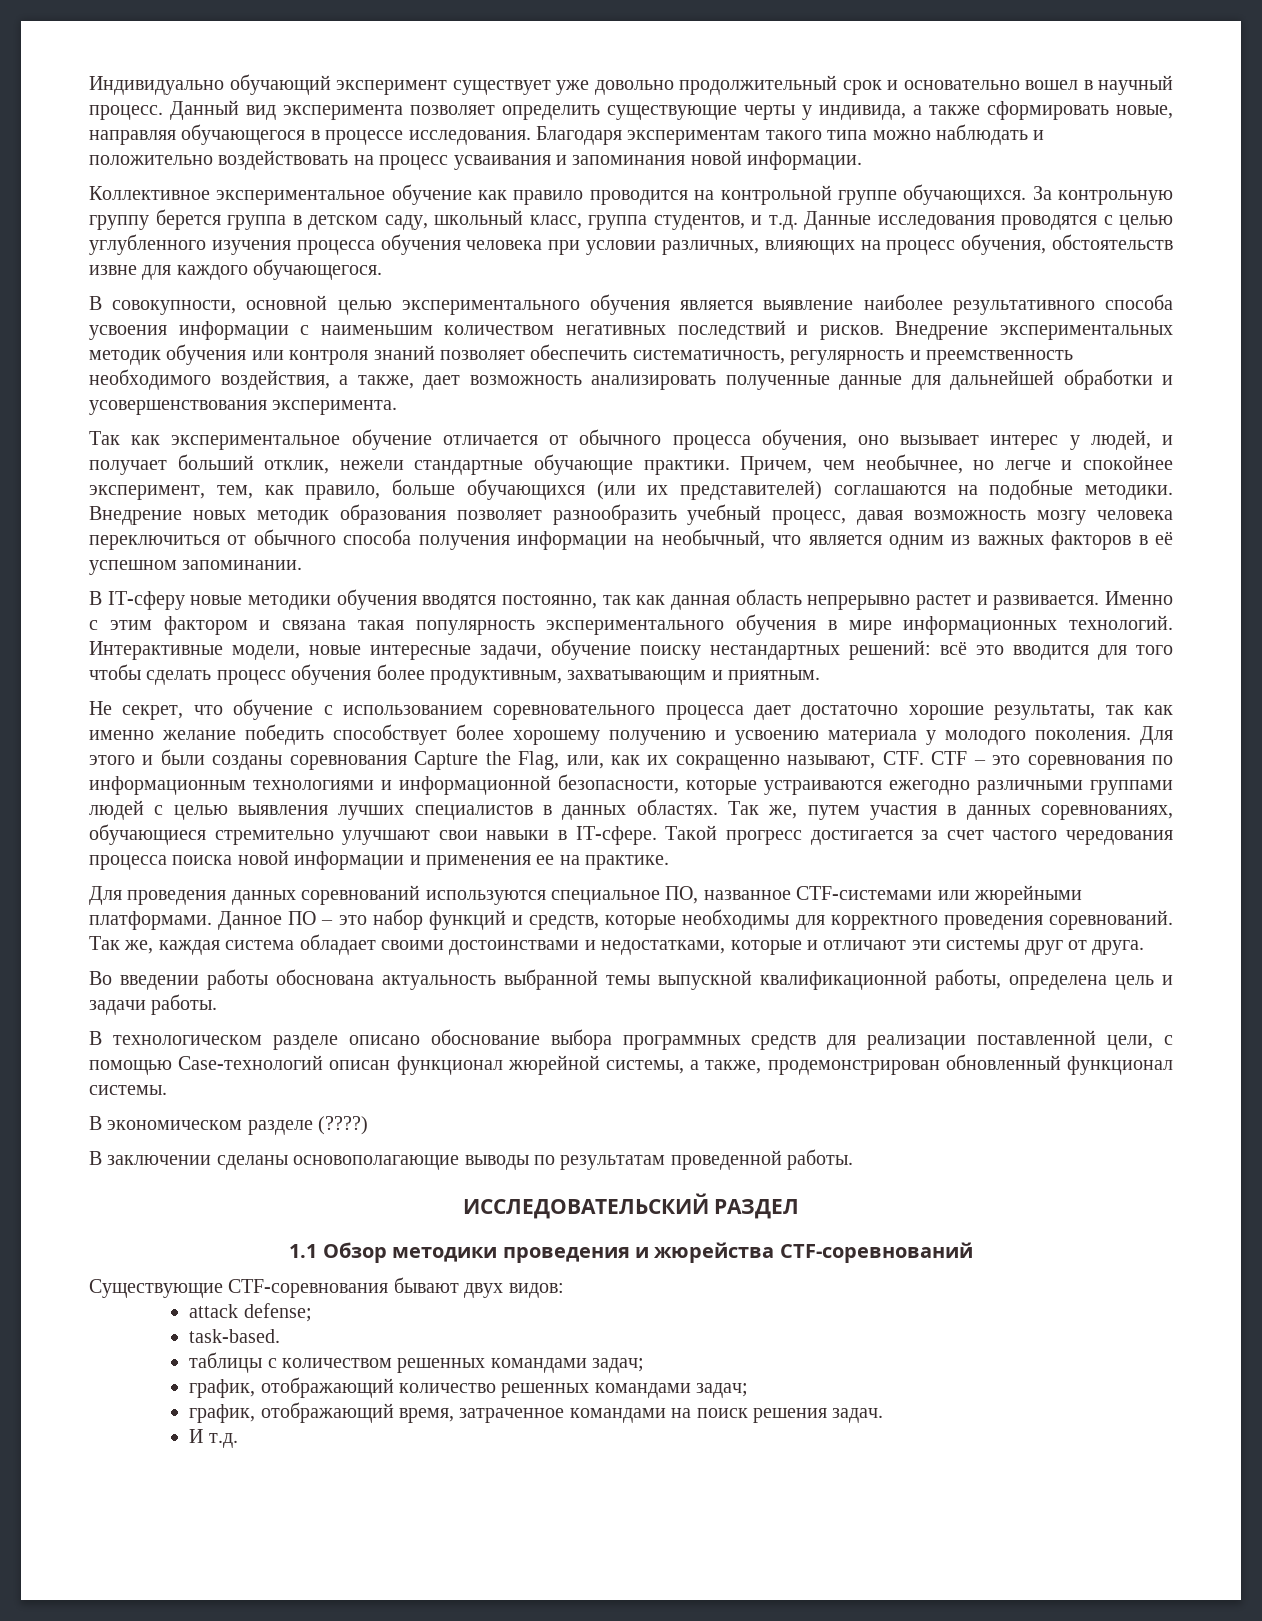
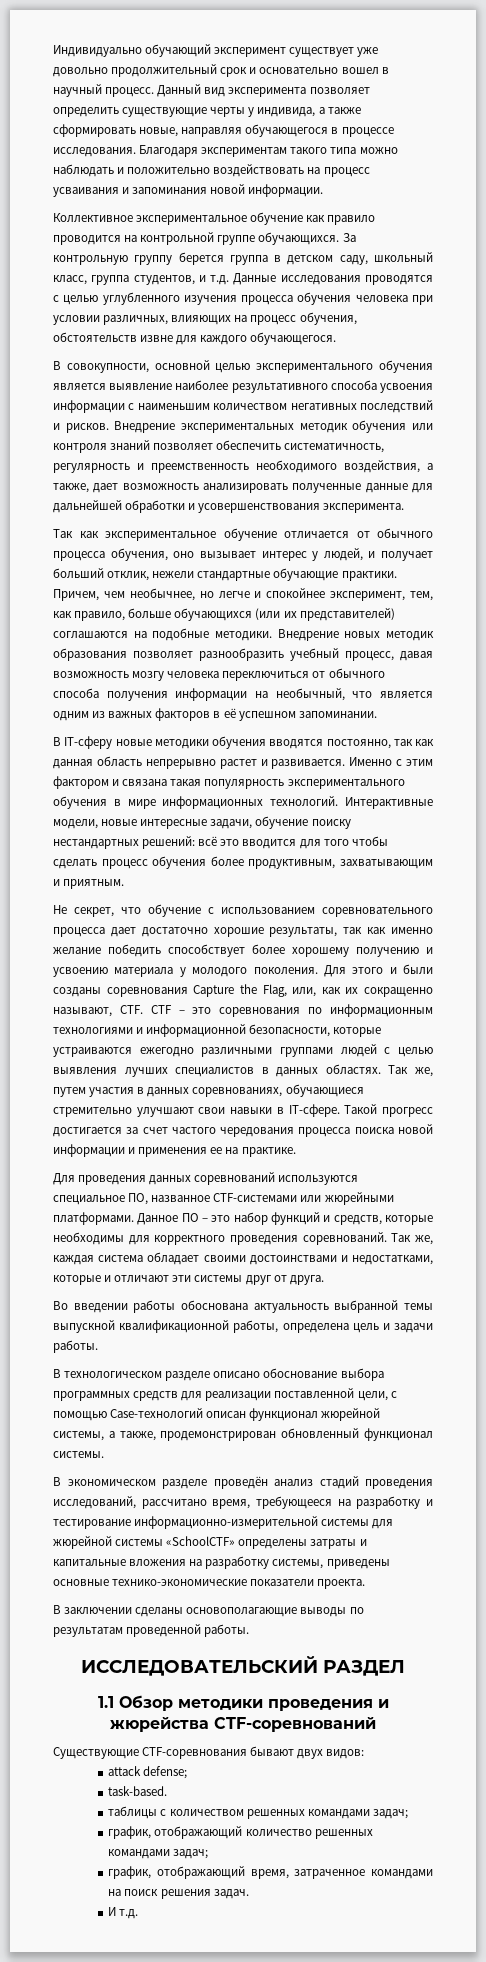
[318,1116,369,1135] (????) -> [213,1476,433,1489] [53,1496,434,1509] [53,1516,394,1529] [53,1536,367,1549] [53,1556,390,1569] [53,1579,366,1589] проведён анализ стадий проведения исследований, рассчитано время, требующееся на разработку и тестирование информационно-измерительной системы для жюрейной системы «SchoolCTF» определены затраты и капитальные вложения на разработку системы, приведены основные технико-экономические показатели проекта.

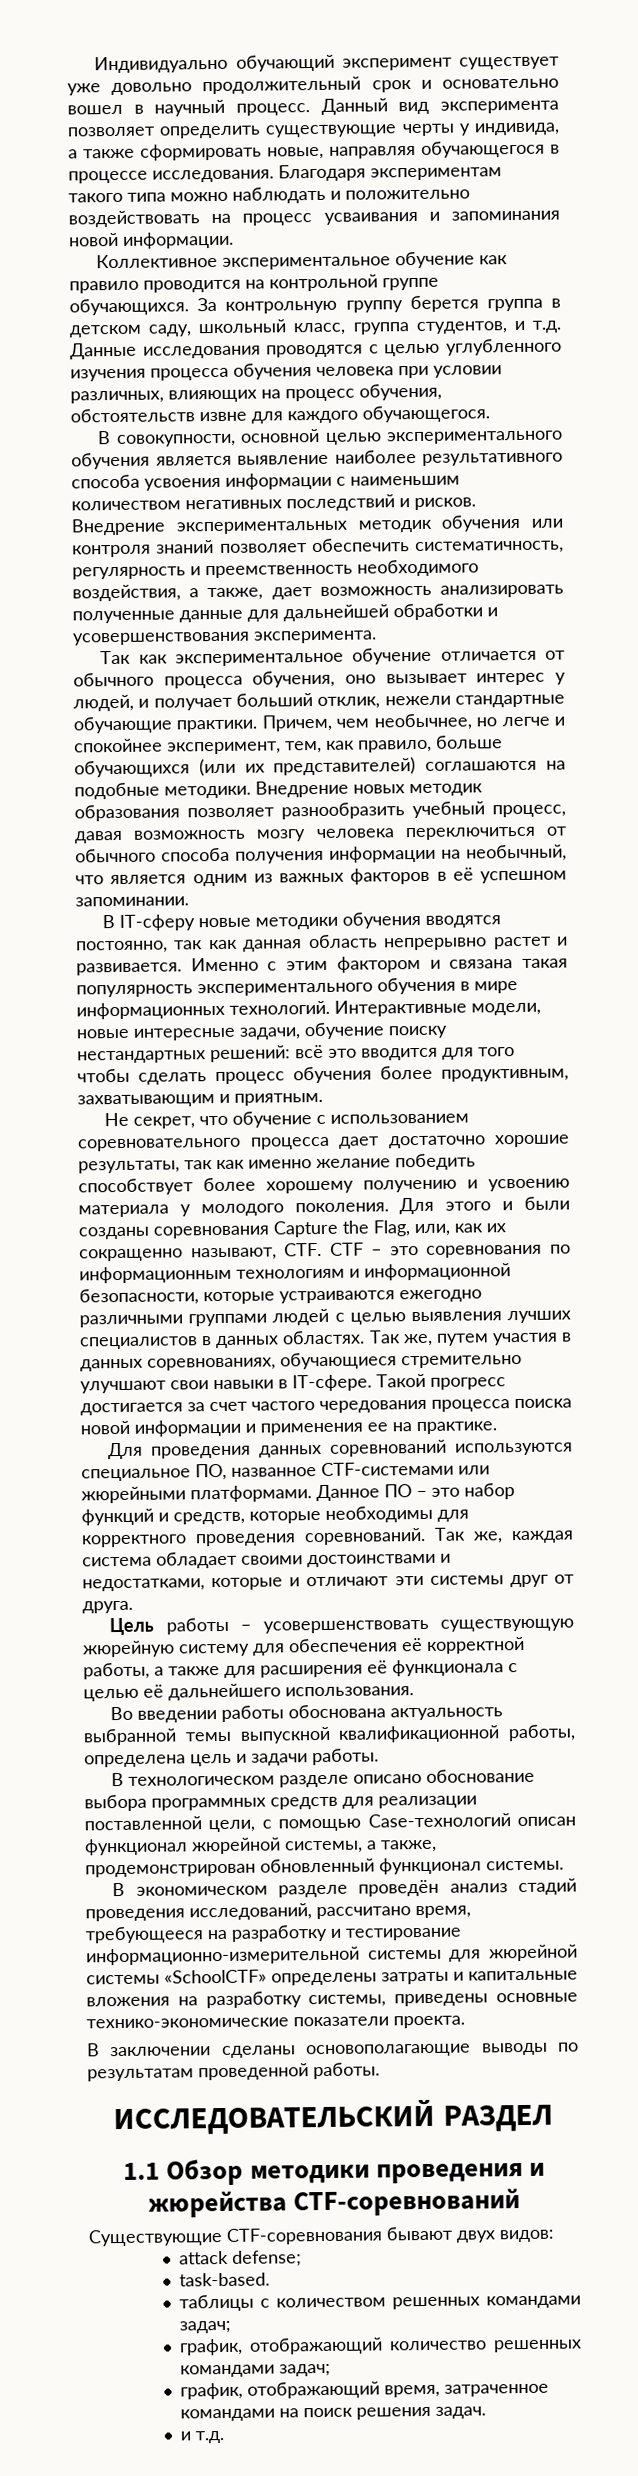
[53,1027,133,1034] технологиями -> [236,1268,345,1279] технологиям
(324, 1280) none -> [109,1617,574,1636] [83,1636,525,1658] [83,1659,518,1680] [83,1683,414,1702] // Цель работы – усовершенствовать существующую жюрейную систему для обеспечения её корректной работы, а также для расширения её функционала с целью её дальнейшего использования.
[108,1907,117,1916] И -> [180,2431,192,2441] и

